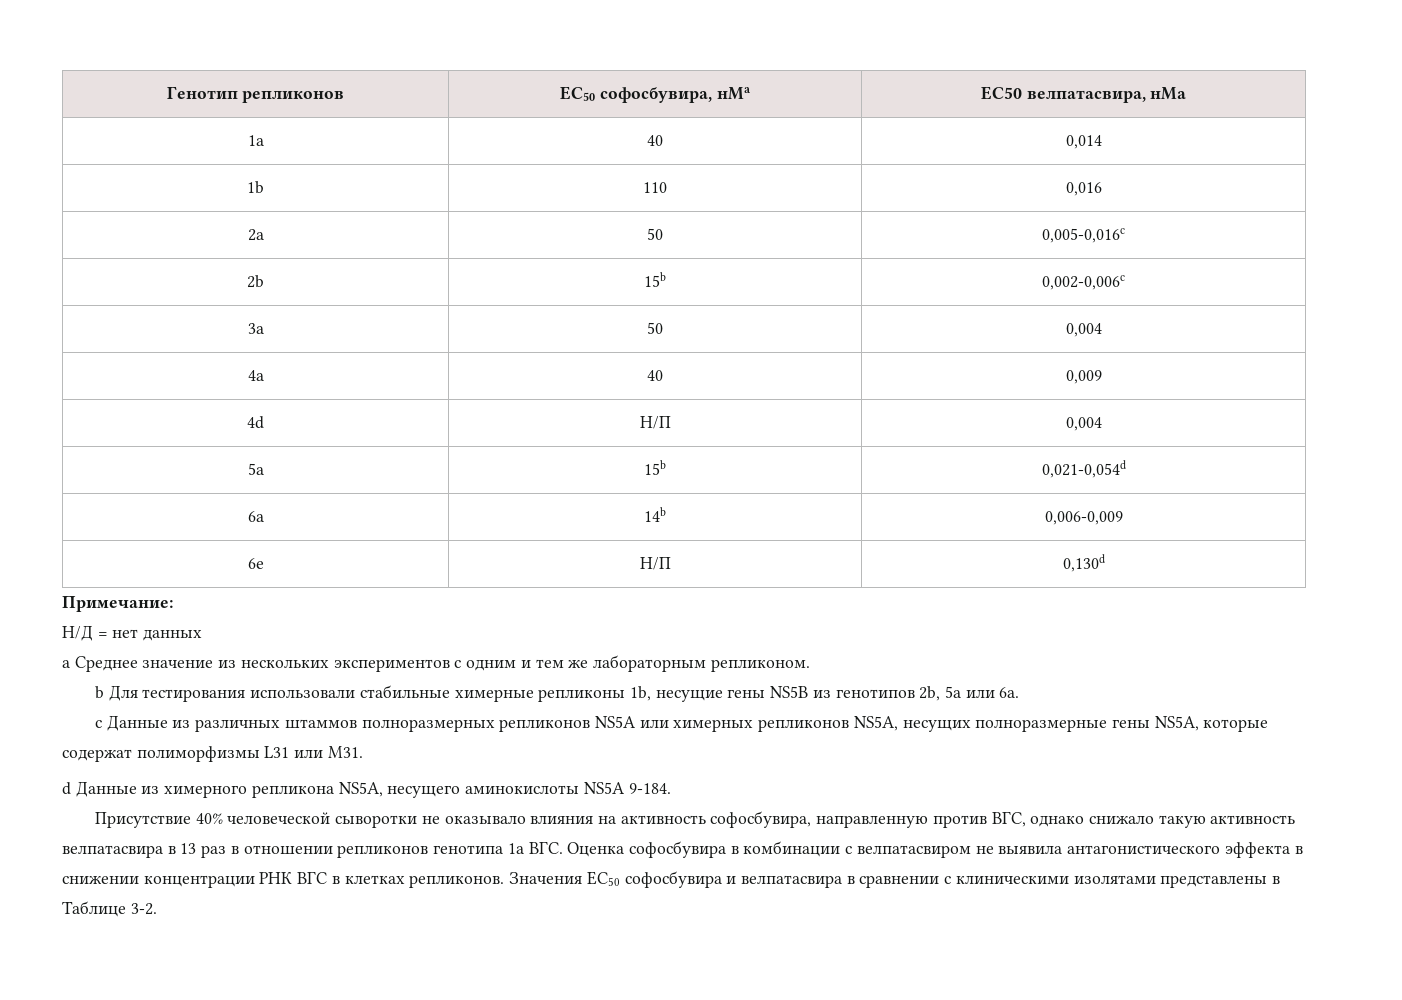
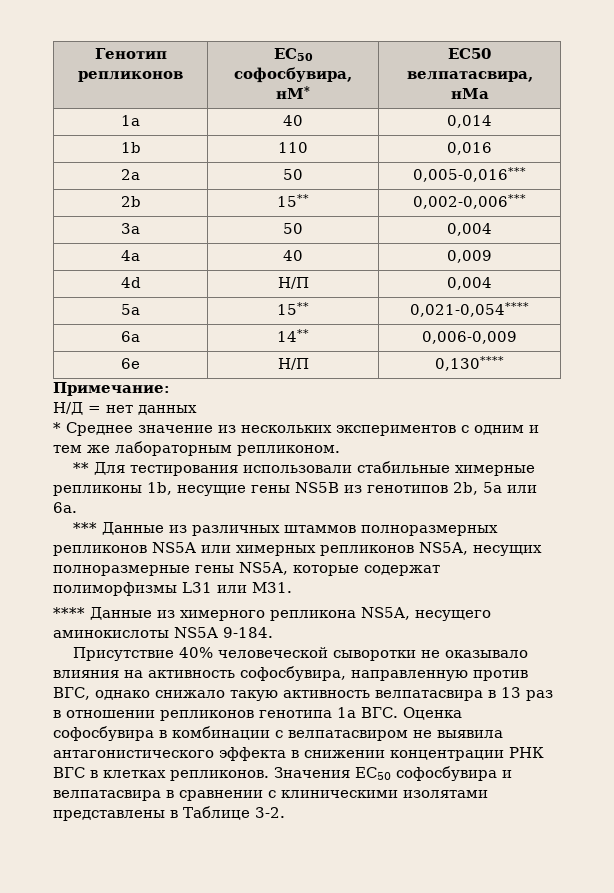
[716,87,751,100] нМa -> [276,86,310,99] нМ*
[1042,228,1125,243] 0,005-0,016c -> [413,167,526,182] 0,005-0,016***
[644,272,666,287] [1042,275,1125,290] 15b | 0,002-0,006c -> [277,194,309,207] [413,194,526,209] 15** | 0,002-0,006***
[644,460,666,475] [1041,460,1127,478] 15b | 0,021-0,054d -> [277,302,309,315] [410,302,529,317] 15** | 0,021-0,054****
[644,507,666,522] 14b -> [277,329,309,342] 14**
[1062,554,1106,572] 0,130d -> [435,356,504,371] 0,130****
[62,660,70,668] a -> [53,422,61,433] *
[94,686,104,699] b -> [72,462,89,473] **
[94,720,102,728] c -> [72,522,97,533] ***
[62,782,71,795] d -> [53,607,85,618] ****

